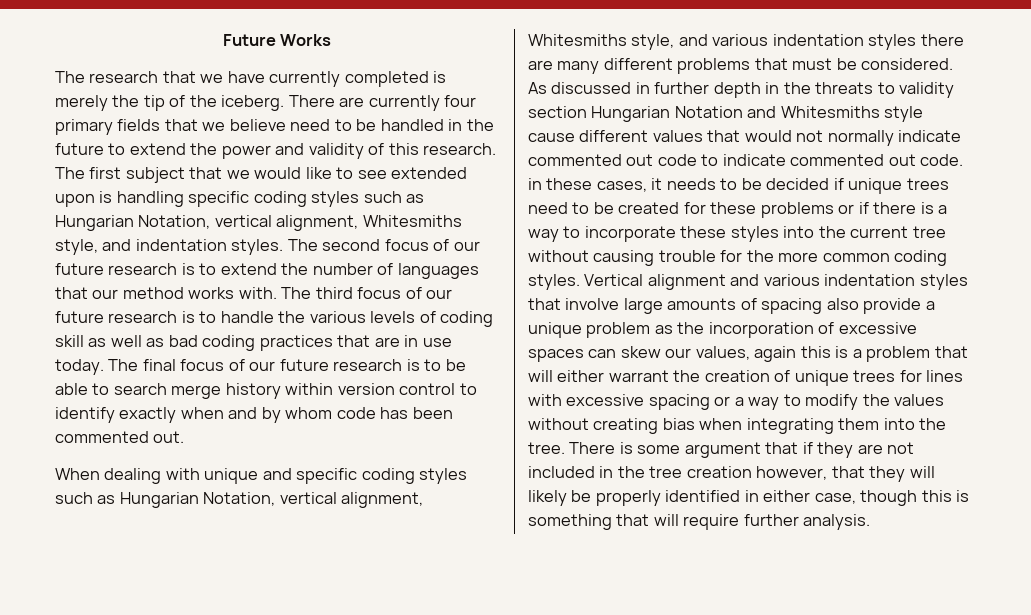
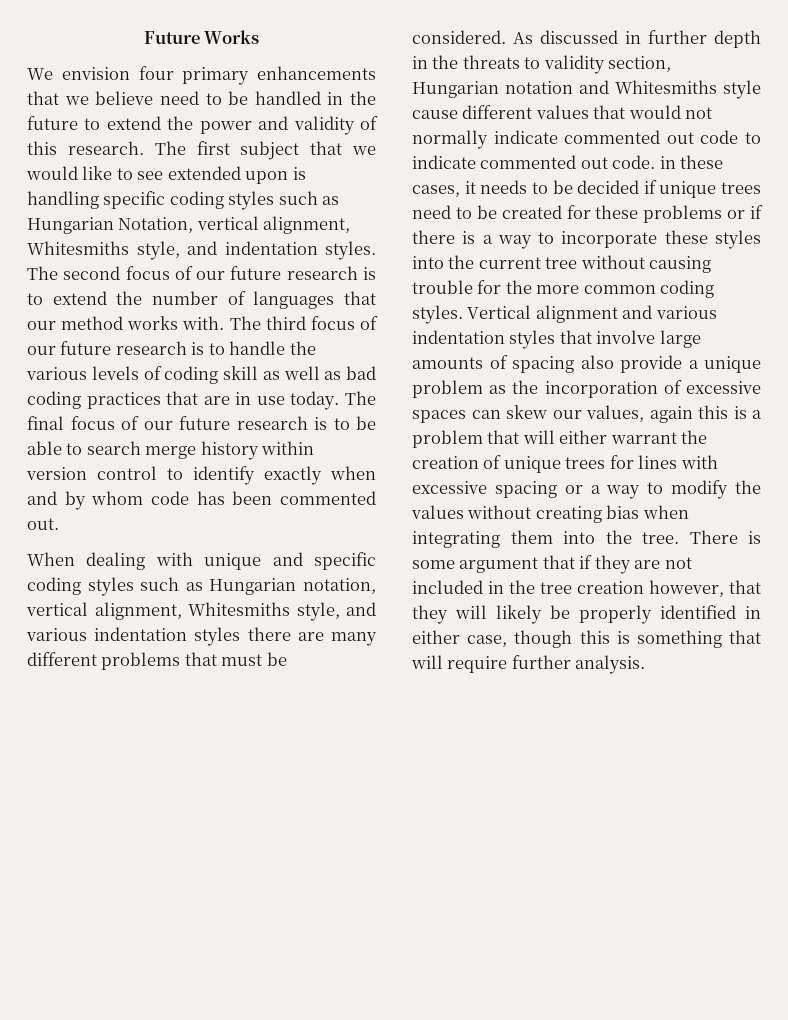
[55,71,447,87] [55,95,440,111] The research that we have currently completed is merely the tip of the iceberg. There are currently -> [27,67,130,80] We envision
[117,119,161,131] fields -> [257,66,376,80] enhancements
[203,492,276,506] Notation, -> [303,578,376,594] notation,
[528,106,743,122] section Hungarian Notation -> [608,56,672,72] [412,81,573,98] section, Hungarian notation

